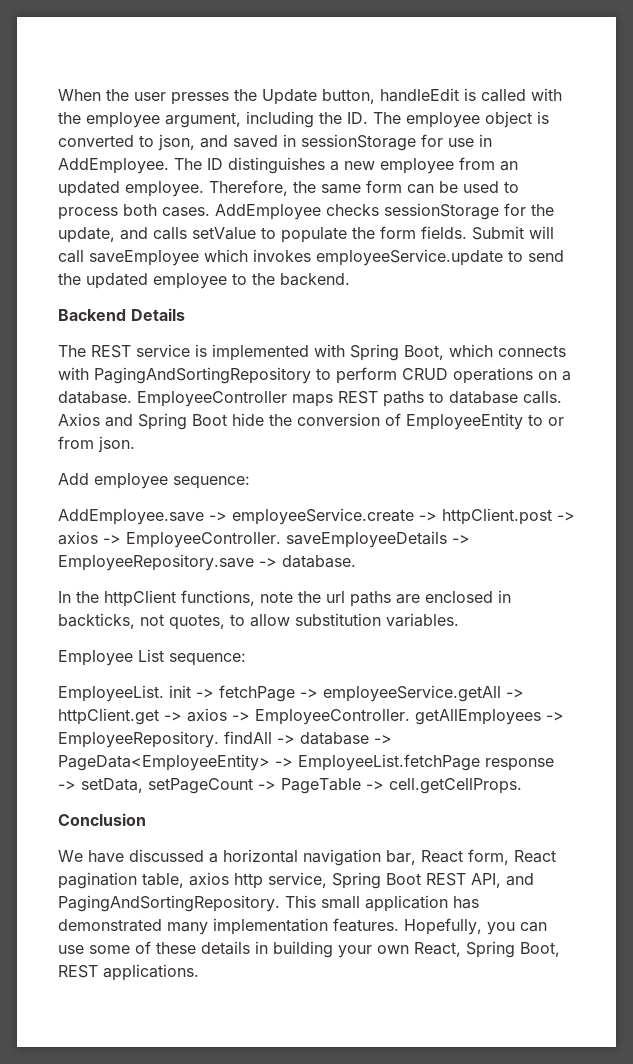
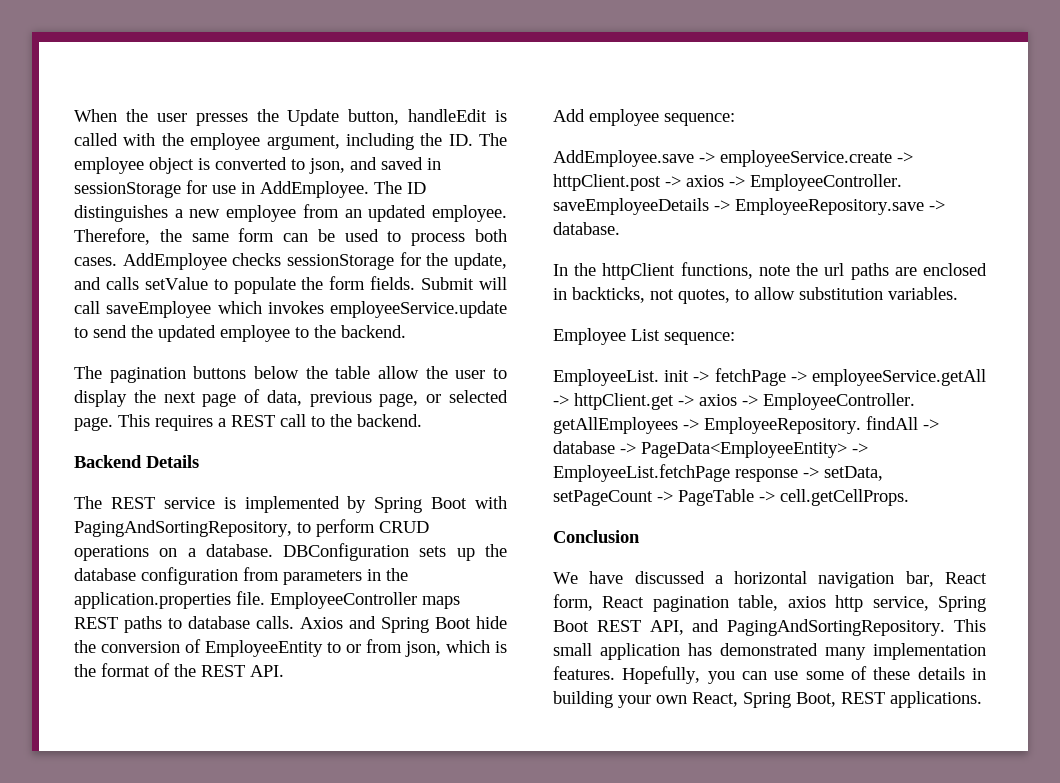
(350, 279) none -> [74,366,508,383] [74,389,508,407] [74,414,422,431] // The pagination buttons below the table allow the user to display the next page of data, previous page, or selected page. This requires a REST call to the backend.
[314,344,566,361] [58,367,311,384] with Spring Boot, which connects with PagingAndSortingRepository -> [347,496,507,513] [74,520,292,537] by Spring Boot with PagingAndSortingRepository,
(132, 397) none -> [283,543,507,561] [74,567,408,585] [74,591,265,609] DBConfiguration sets up the database configuration from parameters in the application.properties file.
[98,436,135,453] json. -> [405,640,507,657] [74,663,284,677] json, which is the format of the REST API.

